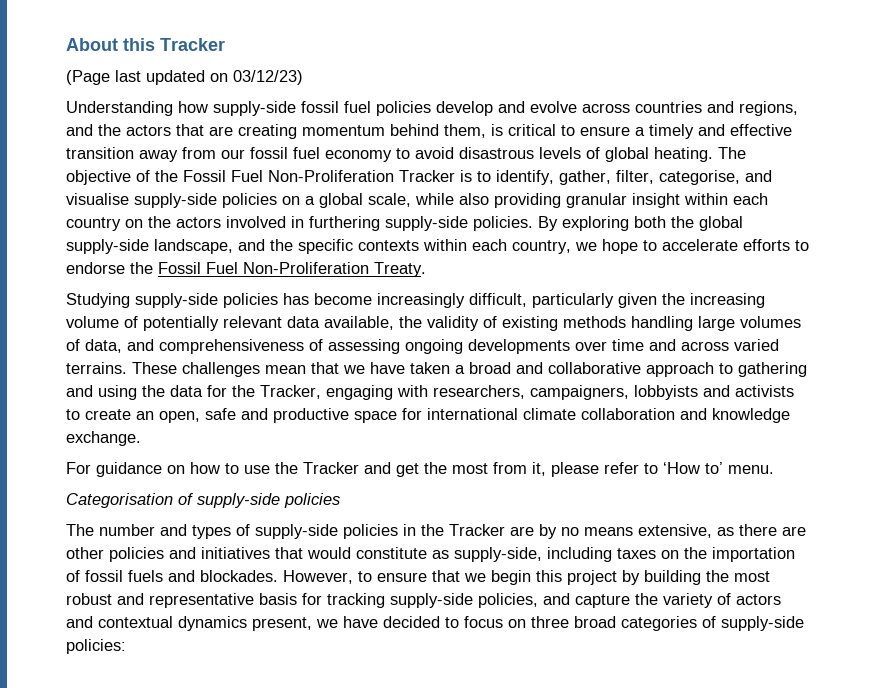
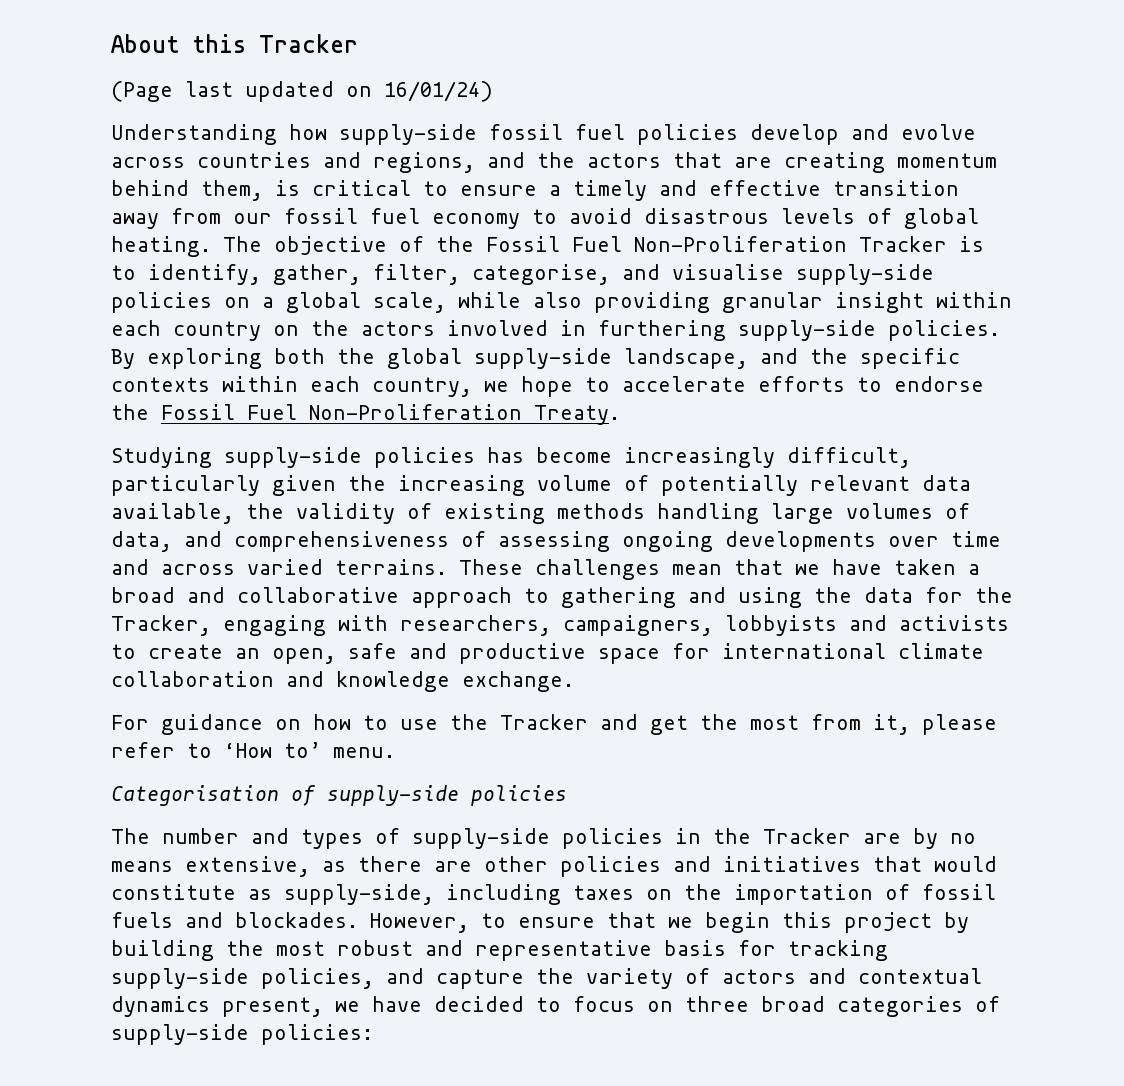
[233,70,303,85] 03/12/23) -> [384,81,493,102] 16/01/24)

